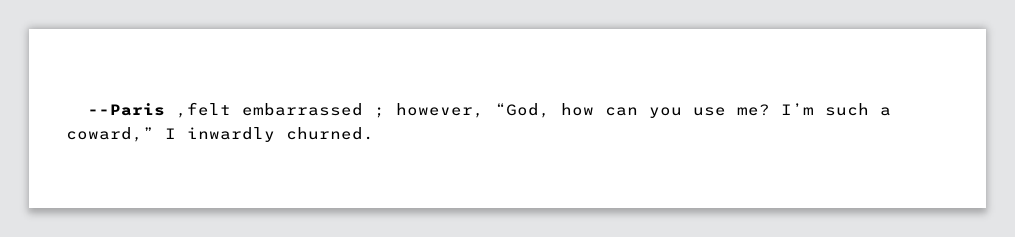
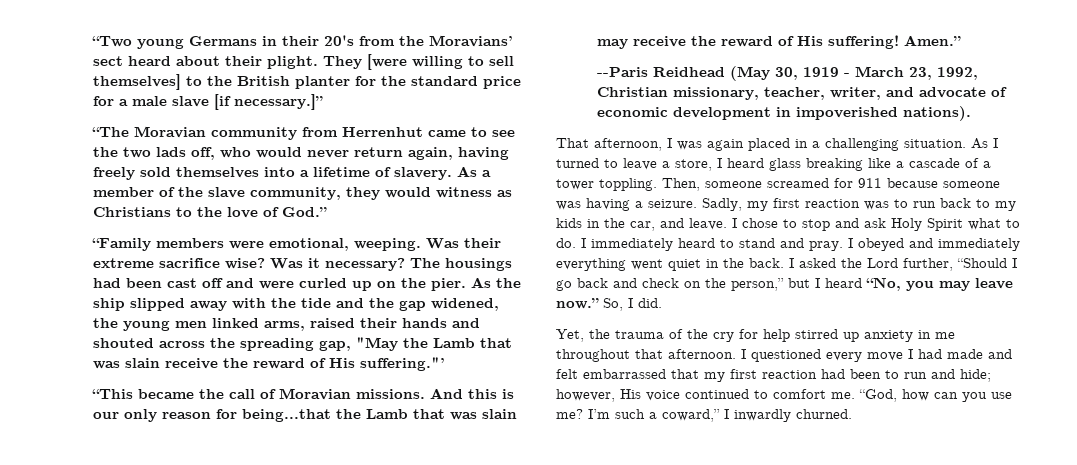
[88,102,485,118] --Paris ,felt embarrassed ; however, -> [91,35,513,49] [92,54,514,70] [92,74,521,90] [92,94,323,110] [91,126,515,140] [92,147,509,160] [92,166,491,180] [92,187,512,200] [92,207,327,218] [91,238,501,251] [92,258,512,271] [92,277,521,291] [92,298,499,311] [92,318,480,331] [92,337,512,351] [92,357,445,371] [91,388,514,400] [92,409,517,422] [596,35,961,49] [596,66,978,81] [596,87,1007,100] [596,106,971,121] [556,138,998,151] [556,158,991,171] [556,178,1000,191] [556,198,1016,211] [556,218,1020,231] [556,238,1020,251] [556,258,1017,271] [556,277,1013,291] [556,298,662,311] [556,329,955,342] [556,349,1012,362] [556,369,991,382] [556,389,855,402] “Two young Germans in their 20's from the Moravians’ sect heard about their plight. They [were willing to sell themselves] to the British planter for the standard price for a male slave [if necessary.]” // “The Moravian community from Herrenhut came to see the two lads off, who would never return again, having freely sold themselves into a lifetime of slavery. As a member of the slave community, they would witness as Christians to the love of God.” // “Family members were emotional, weeping. Was their extreme sacrifice wise? Was it necessary? The housings had been cast off and were curled up on the pier. As the ship slipped away with the tide and the gap widened, the young men linked arms, raised their hands and shouted across the spreading gap, "May the Lamb that was slain receive the reward of His suffering."’ // “This became the call of Moravian missions. And this is our only reason for being...that the Lamb that was slain may receive the reward of His suffering! Amen.” // --Paris Reidhead (May 30, 1919 - March 23, 1992, Christian missionary, teacher, writer, and advocate of economic development in impoverished nations). // That afternoon, I was again placed in a challenging situation. As I turned to leave a store, I heard glass breaking like a cascade of a tower toppling. Then, someone screamed for 911 because someone was having a seizure. Sadly, my first reaction was to run back to my kids in the car, and leave. I chose to stop and ask Holy Spirit what to do. I immediately heard to stand and pray. I obeyed and immediately everything went quiet in the back. I asked the Lord further, “Should I go back and check on the person,” but I heard “No, you may leave now.” So, I did. // Yet, the trauma of the cry for help stirred up anxiety in me throughout that afternoon. I questioned every move I had made and felt embarrassed that my first reaction had been to run and hide; however, His voice continued to comfort me.

